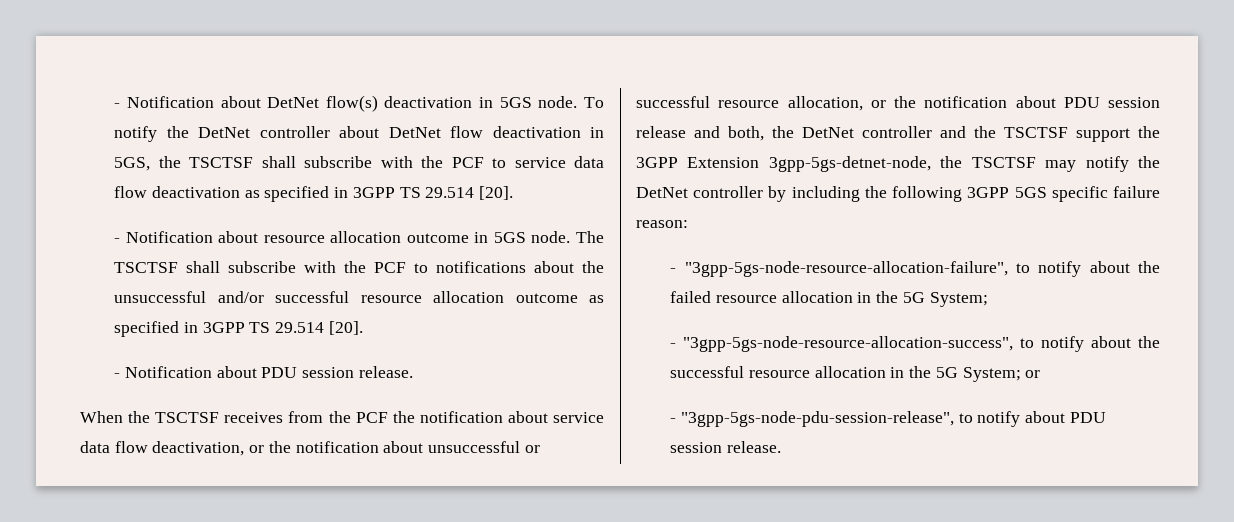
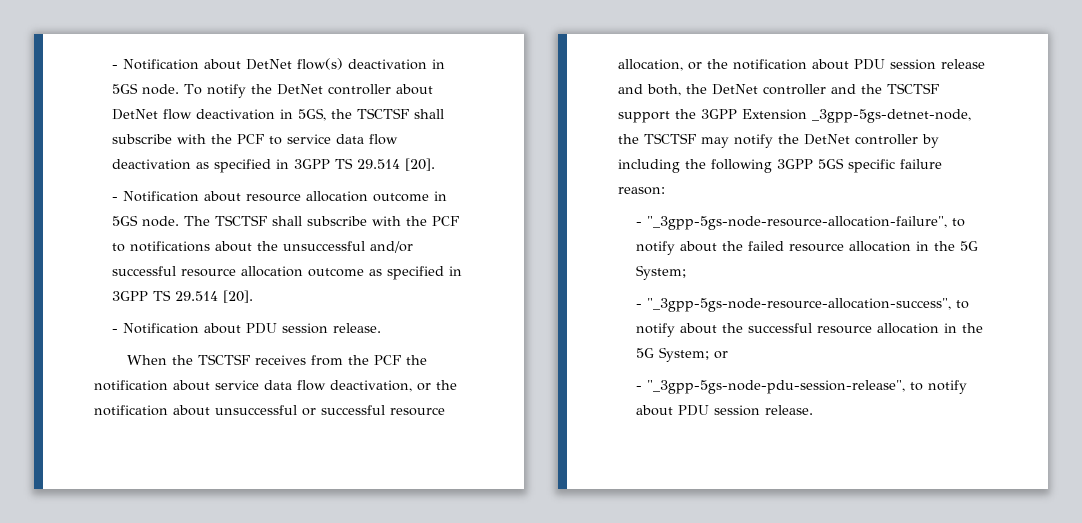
[768,156,931,172] 3gpp-5gs-detnet-node, -> [812,109,971,123] _3gpp-5gs-detnet-node,
[684,261,1008,277] "3gpp-5gs-node-resource-allocation-failure", -> [647,216,948,230] "_3gpp-5gs-node-resource-allocation-failure",
[683,336,1014,352] "3gpp-5gs-node-resource-allocation-success", -> [647,298,952,312] "_3gpp-5gs-node-resource-allocation-success",
[680,411,954,427] "3gpp-5gs-node-pdu-session-release", -> [647,380,906,394] "_3gpp-5gs-node-pdu-session-release",

